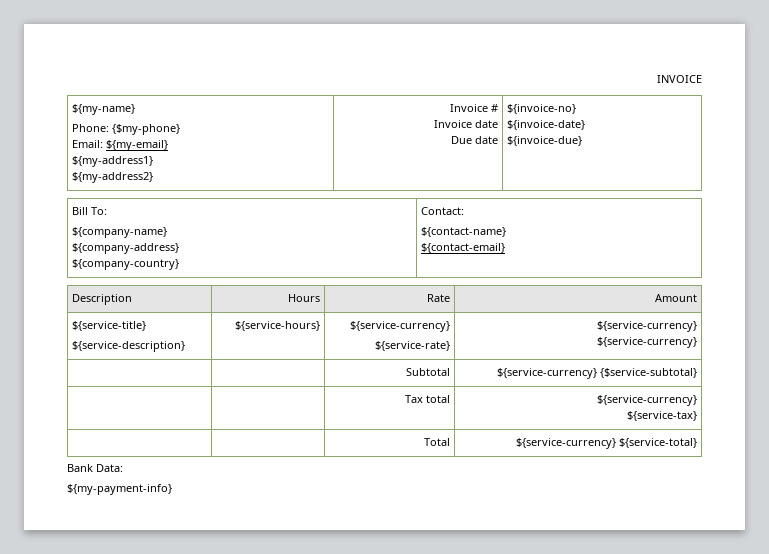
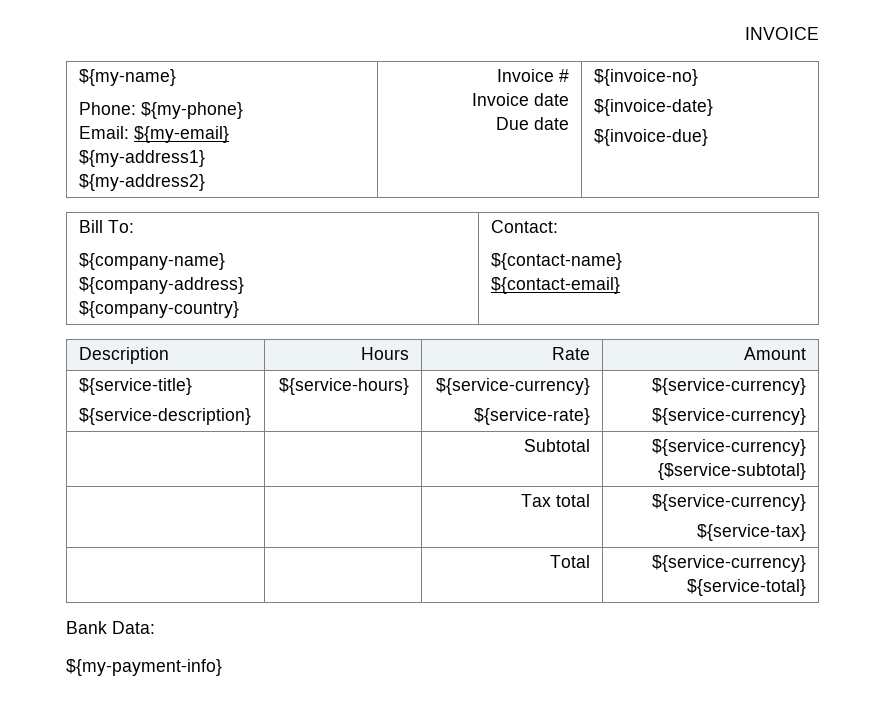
[112,124,181,135] {$my-phone} -> [140,102,243,119] ${my-phone}

